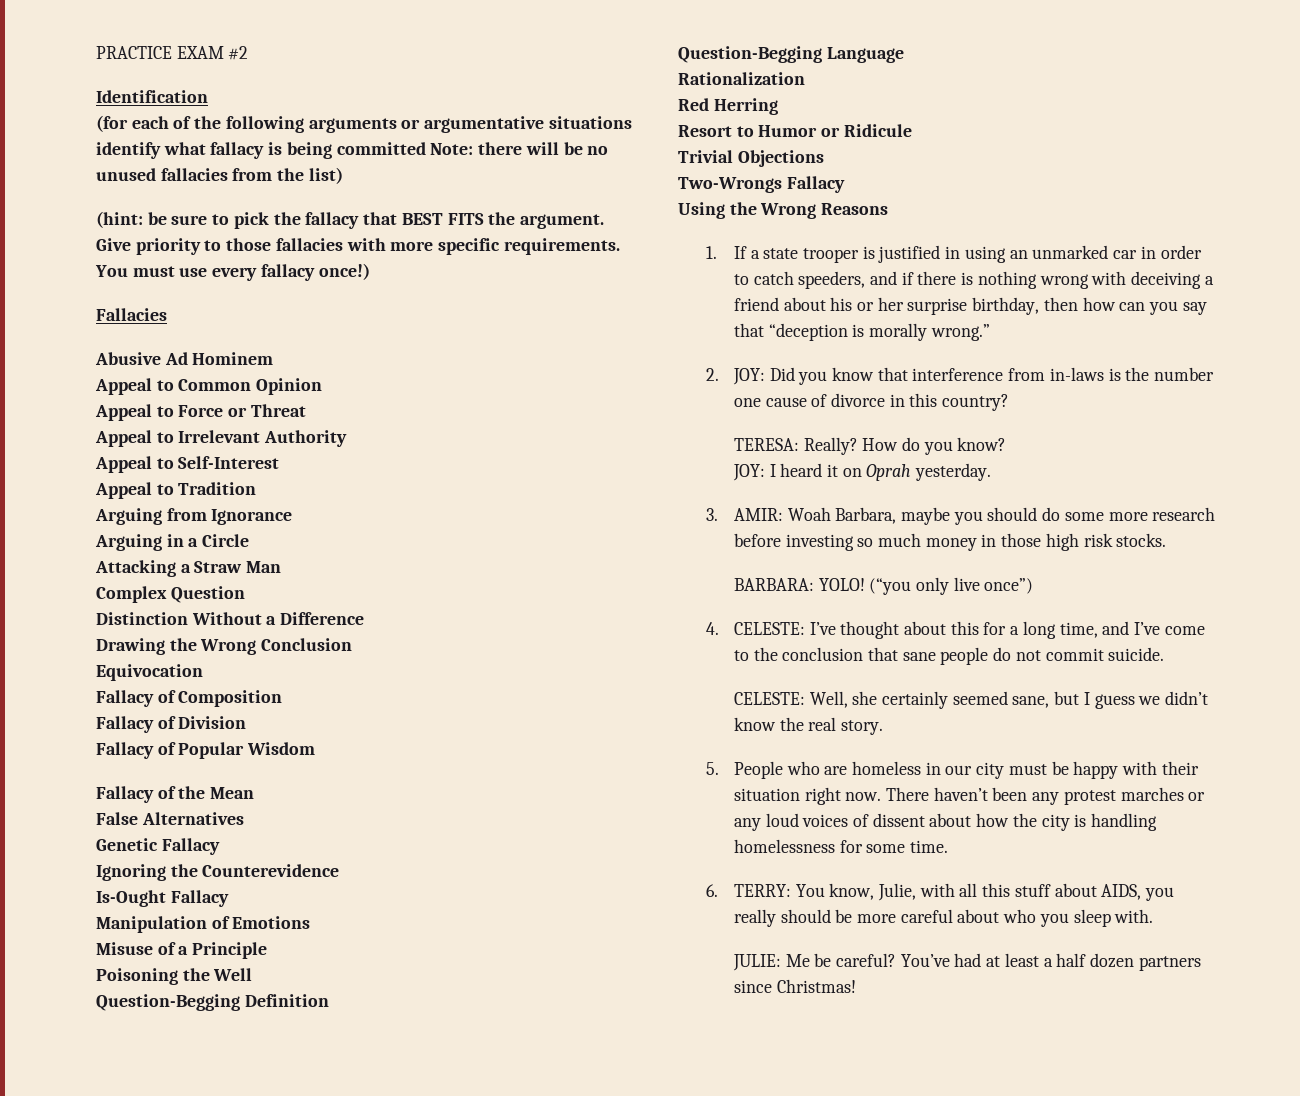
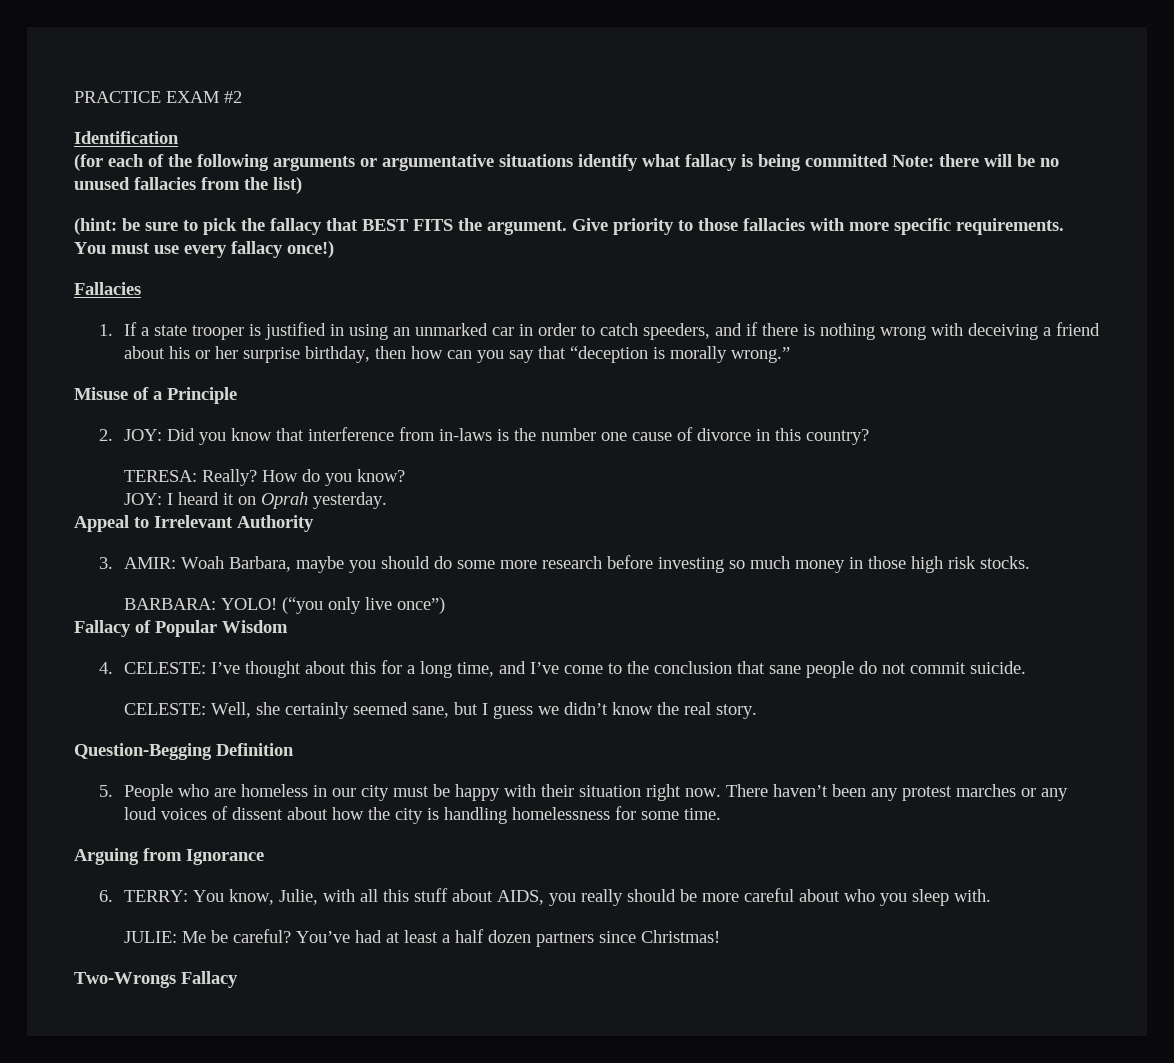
[95,352,274,365] [95,378,323,395] [95,404,306,421] [95,430,348,447] [95,456,280,473] [95,482,257,499] [95,508,293,525] [95,534,250,551] [95,560,282,577] [96,586,245,603] [96,612,365,625] [96,638,353,655] [96,664,203,681] [96,690,283,707] [96,716,247,733] [96,742,316,759] [96,786,255,803] [96,812,244,825] [96,838,220,855] [96,864,340,881] [96,890,229,907] [96,916,311,933] [96,942,268,959] [96,968,253,985] [96,994,329,1011] [678,46,904,63] [678,72,805,85] [678,98,778,115] [678,124,912,137] [678,150,824,167] [678,176,845,193] [678,202,889,219] // Abusive Ad Hominem // Appeal to Common Opinion // Appeal to Force or Threat // Appeal to Irrelevant Authority // Appeal to Self-Interest // Appeal to Tradition // Arguing from Ignorance // Arguing in a Circle // Attacking a Straw Man // Complex Question // Distinction Without a Difference // Drawing the Wrong Conclusion // Equivocation // Fallacy of Composition // Fallacy of Division // Fallacy of Popular Wisdom // Fallacy of the Mean // False Alternatives // Genetic Fallacy // Ignoring the Counterevidence // Is-Ought Fallacy // Manipulation of Emotions // Misuse of a Principle // Poisoning the Well // Question-Begging Definition // Question-Begging Language // Rationalization // Red Herring // Resort to Humor or Ridicule // Trivial Objections // Two-Wrongs Fallacy // Using the Wrong Reasons -> (141, 288) none
(990, 332) none -> [74,387,237,404] // Misuse of a Principle
(992, 472) none -> [74,515,314,532] // Appeal to Irrelevant Authority
(1034, 586) none -> [74,620,288,637] // Fallacy of Popular Wisdom
(884, 727) none -> [74,743,294,760] // Question-Begging Definition
(949, 846) none -> [74,848,264,865] // Arguing from Ignorance
(856, 986) none -> [74,971,238,988] // Two-Wrongs Fallacy

